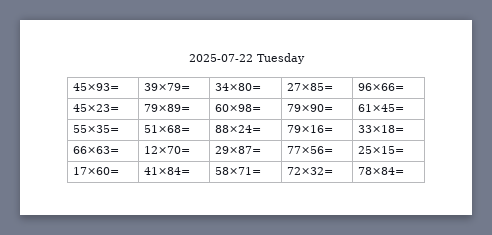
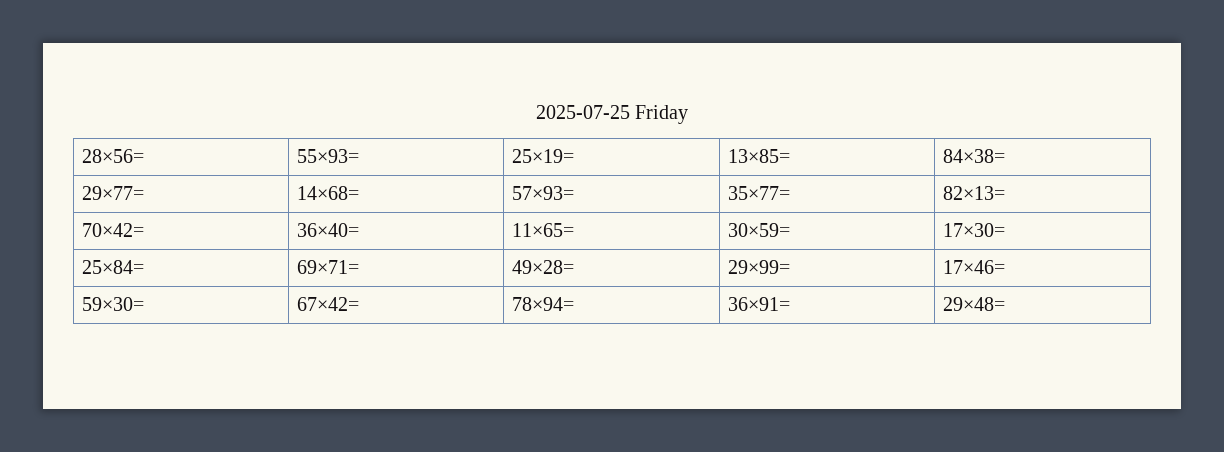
[188,53,305,64] [72,83,119,91] [143,83,190,91] [214,83,261,91] [286,83,333,91] [357,83,404,91] [72,104,119,112] [143,104,190,112] [214,104,261,112] [286,104,333,112] [357,104,404,112] [72,125,119,133] [143,125,190,133] [214,125,261,133] [286,125,333,133] [357,125,404,133] [72,146,119,154] [143,146,190,154] [214,146,261,154] [286,146,333,154] [357,146,404,154] [72,167,119,175] [143,167,190,175] [214,167,261,175] [286,167,333,175] [357,167,404,175] 2025-07-22 Tuesday // 45×93= | 39×79= | 34×80= | 27×85= | 96×66= // 45×23= | 79×89= | 60×98= | 79×90= | 61×45= // 55×35= | 51×68= | 88×24= | 79×16= | 33×18= // 66×63= | 12×70= | 29×87= | 77×56= | 25×15= // 17×60= | 41×84= | 58×71= | 72×32= | 78×84= -> [535,105,689,124] [82,149,145,163] [297,149,360,163] [512,149,575,163] [728,149,791,163] [943,149,1006,163] [82,186,145,200] [297,186,360,200] [512,186,575,200] [728,186,791,200] [943,186,1006,200] [82,223,145,237] [297,223,360,237] [512,223,575,237] [728,223,791,237] [943,223,1006,237] [82,260,145,274] [297,260,360,274] [512,260,575,274] [728,260,791,274] [943,260,1006,274] [82,297,145,311] [297,297,360,311] [512,297,575,311] [728,297,791,311] [943,297,1006,311] 2025-07-25 Friday // 28×56= | 55×93= | 25×19= | 13×85= | 84×38= // 29×77= | 14×68= | 57×93= | 35×77= | 82×13= // 70×42= | 36×40= | 11×65= | 30×59= | 17×30= // 25×84= | 69×71= | 49×28= | 29×99= | 17×46= // 59×30= | 67×42= | 78×94= | 36×91= | 29×48=

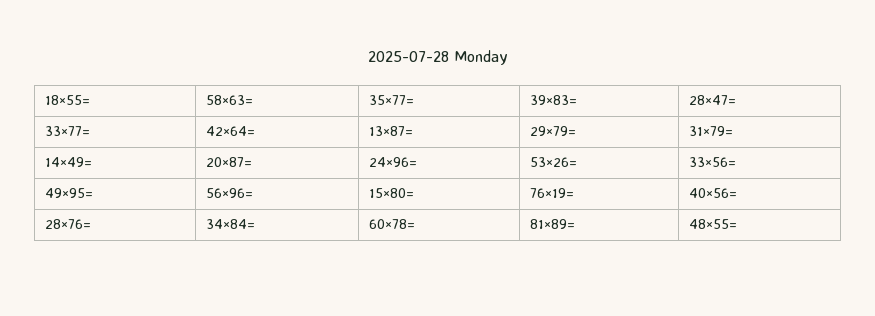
[535,105,689,124] [82,149,145,163] [297,149,360,163] [512,149,575,163] [728,149,791,163] [943,149,1006,163] [82,186,145,200] [297,186,360,200] [512,186,575,200] [728,186,791,200] [943,186,1006,200] [82,223,145,237] [297,223,360,237] [512,223,575,237] [728,223,791,237] [943,223,1006,237] [82,260,145,274] [297,260,360,274] [512,260,575,274] [728,260,791,274] [943,260,1006,274] [82,297,145,311] [297,297,360,311] [512,297,575,311] [728,297,791,311] [943,297,1006,311] 2025-07-25 Friday // 28×56= | 55×93= | 25×19= | 13×85= | 84×38= // 29×77= | 14×68= | 57×93= | 35×77= | 82×13= // 70×42= | 36×40= | 11×65= | 30×59= | 17×30= // 25×84= | 69×71= | 49×28= | 29×99= | 17×46= // 59×30= | 67×42= | 78×94= | 36×91= | 29×48= -> [367,50,508,65] [45,95,91,105] [206,95,254,105] [369,95,415,105] [530,95,578,105] [689,95,737,105] [45,126,91,136] [206,126,256,136] [369,126,414,136] [530,126,577,136] [689,126,734,136] [45,157,93,167] [206,157,253,167] [369,157,418,167] [530,157,578,167] [689,157,737,167] [45,188,94,198] [206,188,254,198] [369,188,415,198] [530,188,575,198] [689,188,738,198] [45,219,92,229] [206,219,256,229] [369,219,416,229] [530,219,576,229] [689,219,738,229] 2025-07-28 Monday // 18×55= | 58×63= | 35×77= | 39×83= | 28×47= // 33×77= | 42×64= | 13×87= | 29×79= | 31×79= // 14×49= | 20×87= | 24×96= | 53×26= | 33×56= // 49×95= | 56×96= | 15×80= | 76×19= | 40×56= // 28×76= | 34×84= | 60×78= | 81×89= | 48×55=

